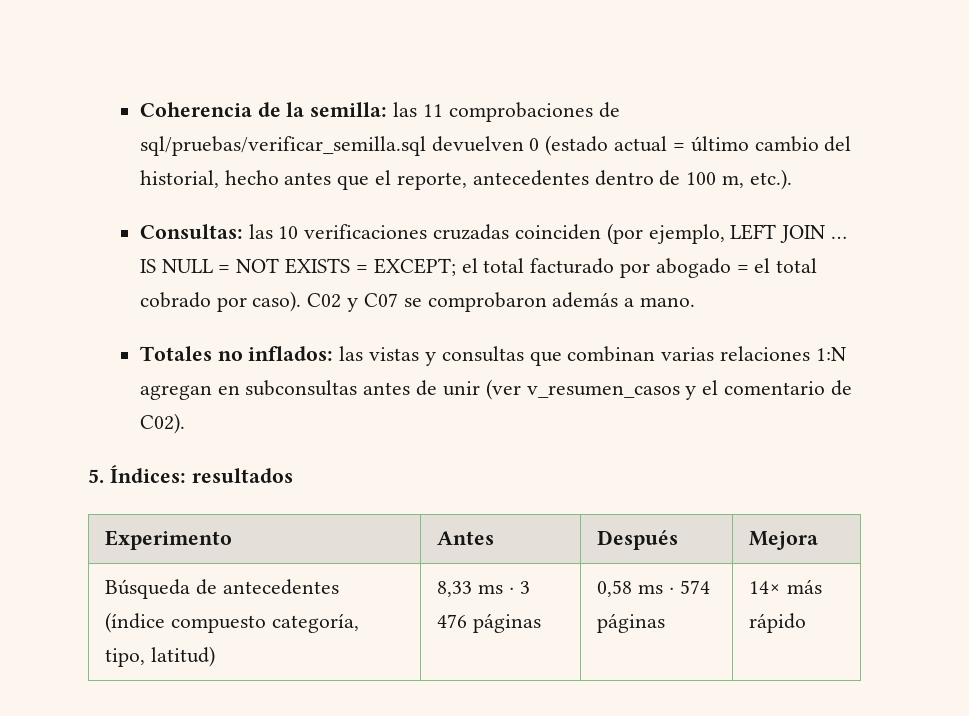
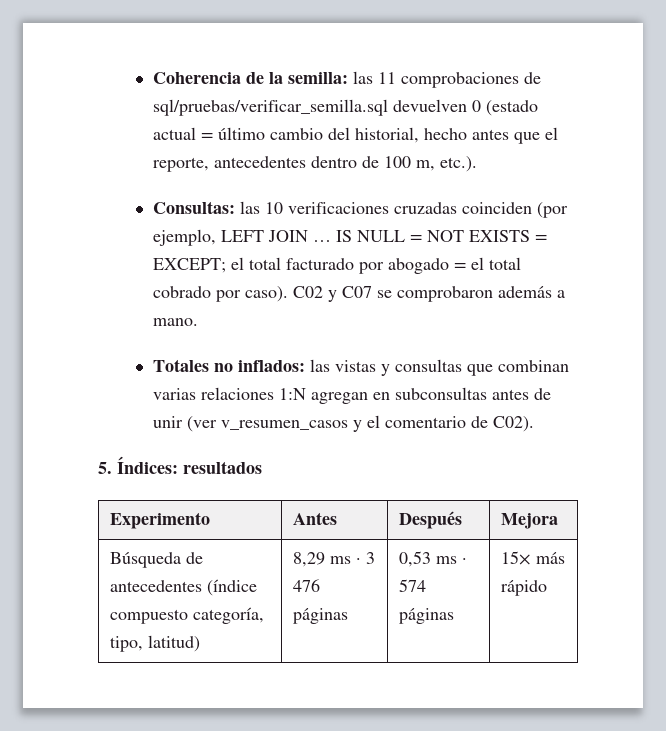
[437,581,473,597] 8,33 -> [292,552,325,567] 8,29
[597,580,633,597] 0,58 -> [398,551,431,567] 0,53
[749,581,782,594] 14× -> [500,551,531,565] 15×

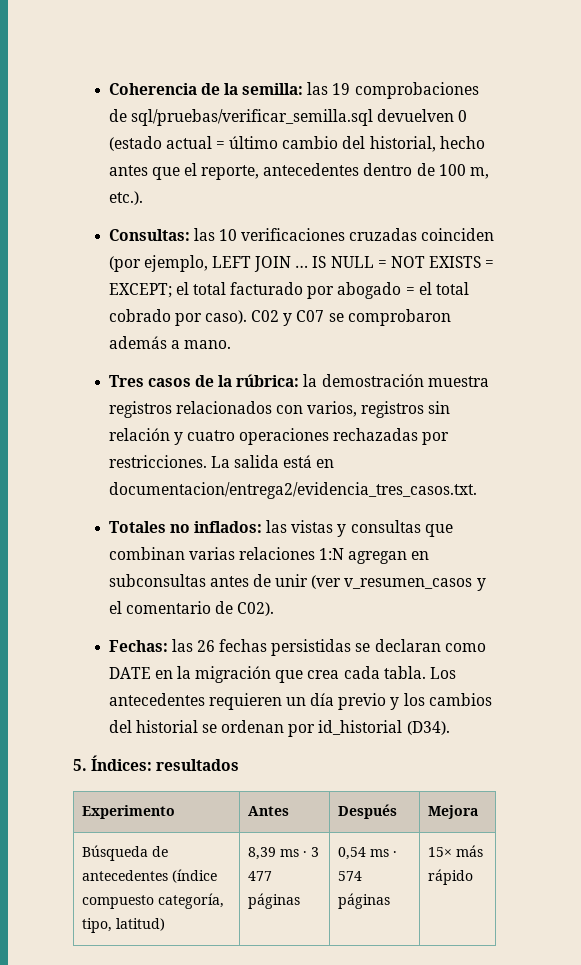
[377,72,396,84] 11 -> [332,83,351,95] 19
(198, 322) none -> [108,374,489,387] [108,401,451,418] [108,428,450,445] [108,455,335,468] [108,482,477,499] // Tres casos de la rúbrica: la demostración muestra registros relacionados con varios, registros sin relación y cuatro operaciones rechazadas por restricciones. La salida está en documentacion/entrega2/evidencia_tres_casos.txt.
(534, 424) none -> [108,639,486,656] [108,666,456,683] [108,693,492,710] [108,720,450,737] // Fechas: las 26 fechas persistidas se declaran como DATE en la migración que crea cada tabla. Los antecedentes requieren un día previo y los cambios del historial se ordenan por id_historial (D34).
[292,552,325,567] 8,29 -> [248,847,277,860] 8,39
[292,579,320,592] [292,608,348,624] [398,551,431,567] 476 páginas | 0,53 -> [248,871,273,881] [248,893,301,909] [338,847,367,860] 477 páginas | 0,54

